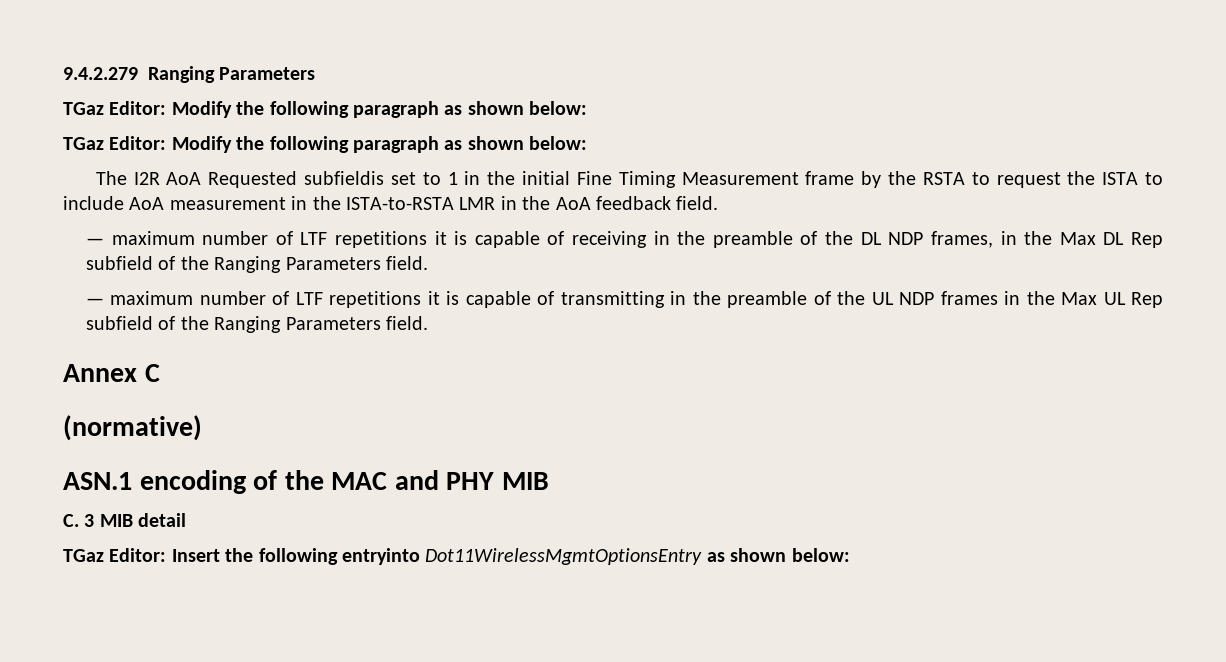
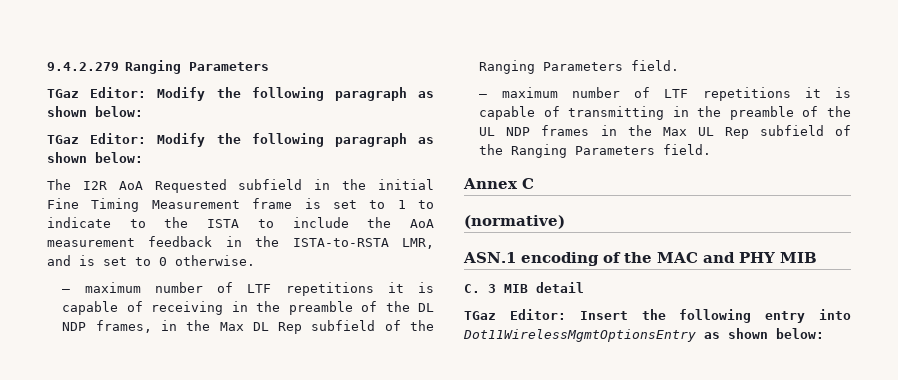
[304,171,458,185] subfieldis set to 1 -> [238,179,303,190] subfield
[861,171,1061,188] by the RSTA to request -> [304,198,434,209] [47,217,146,228] is set to 1 to indicate to
(124, 203) none -> [367,217,392,228] the
(286, 203) none -> [148,236,213,247] feedback
[459,196,719,210] LMR in the AoA feedback field. -> [402,238,434,249] [47,255,255,266] LMR, and is set to 0 otherwise.
[342,548,420,565] entryinto -> [765,309,851,323] entry into

